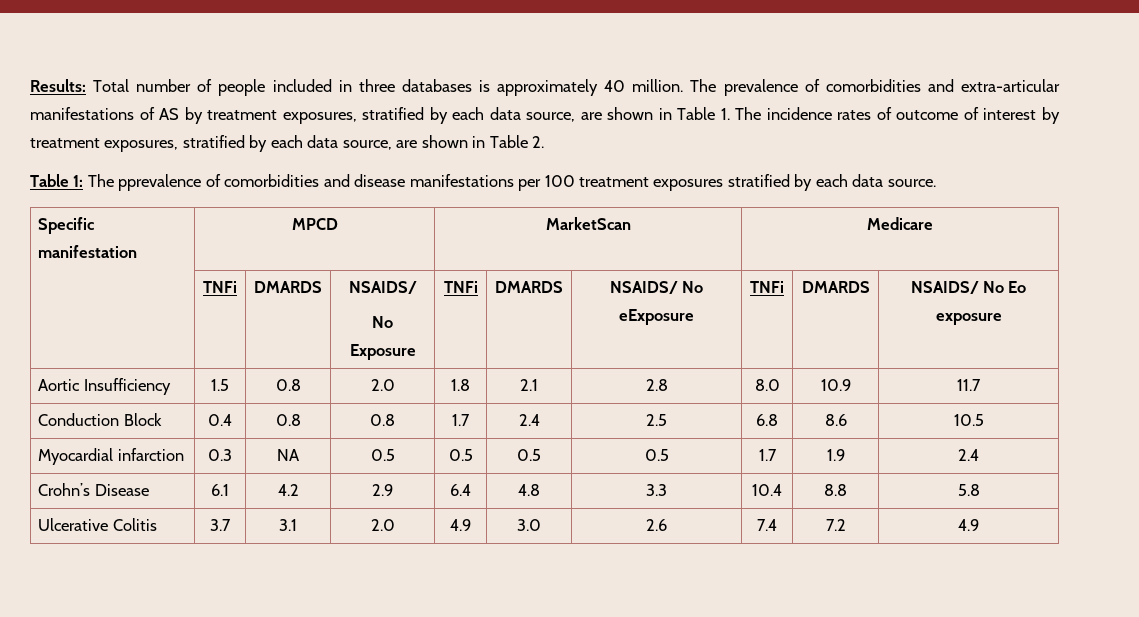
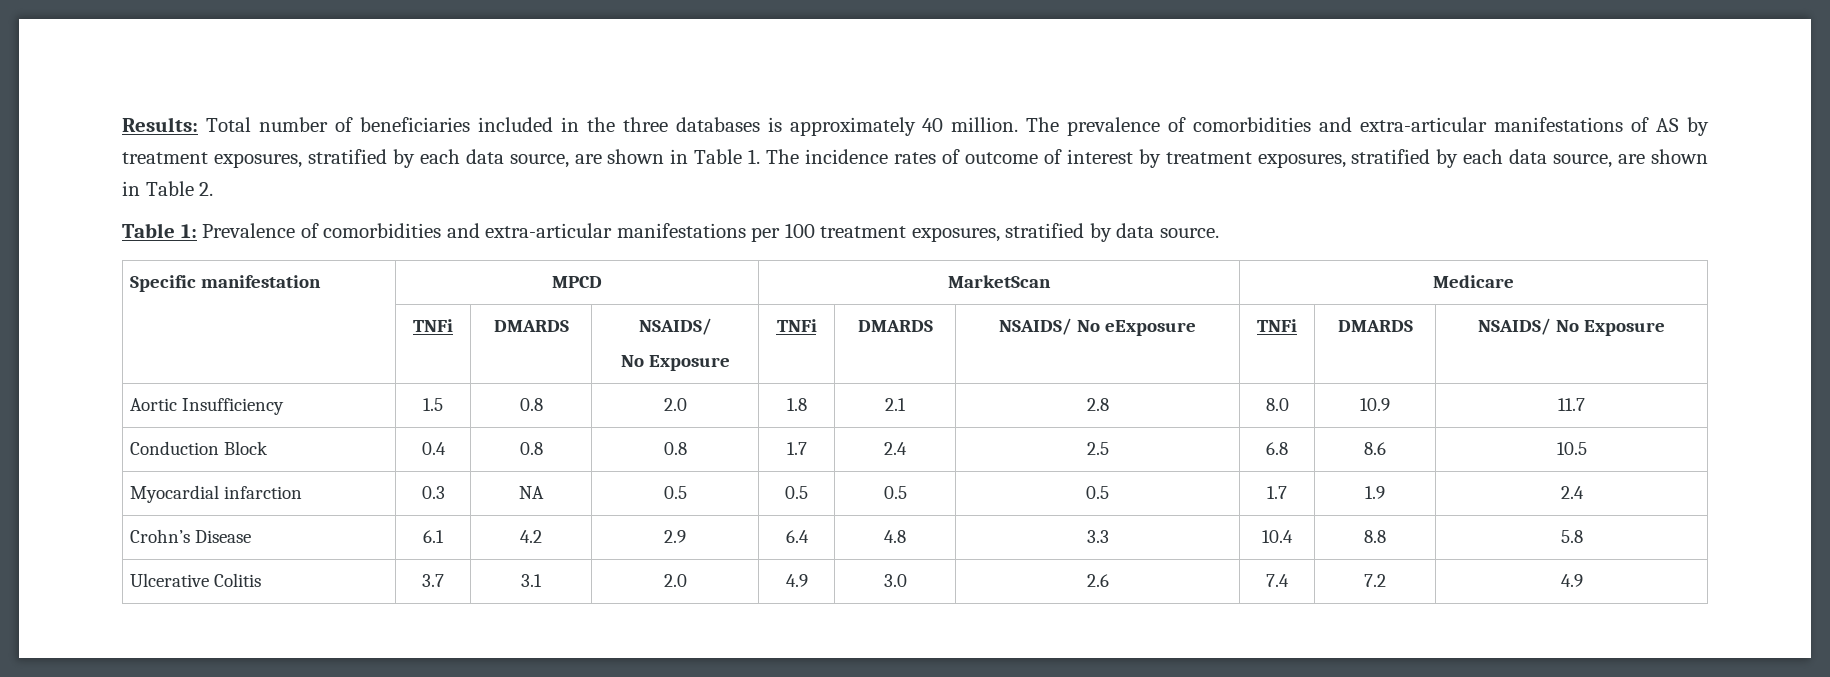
[218,79,266,96] people -> [359,117,470,132] beneficiaries
(352, 86) none -> [586,117,615,132] the
[87,174,406,191] The pprevalence of comorbidities and disease -> [202,223,613,238] Prevalence of comorbidities and extra-articular
[653,174,848,191] exposures stratified by each -> [911,223,1112,242] exposures, stratified by
[1008,281,1027,293] [935,313,1002,325] Eo exposure -> [1583,320,1665,336] Exposure

